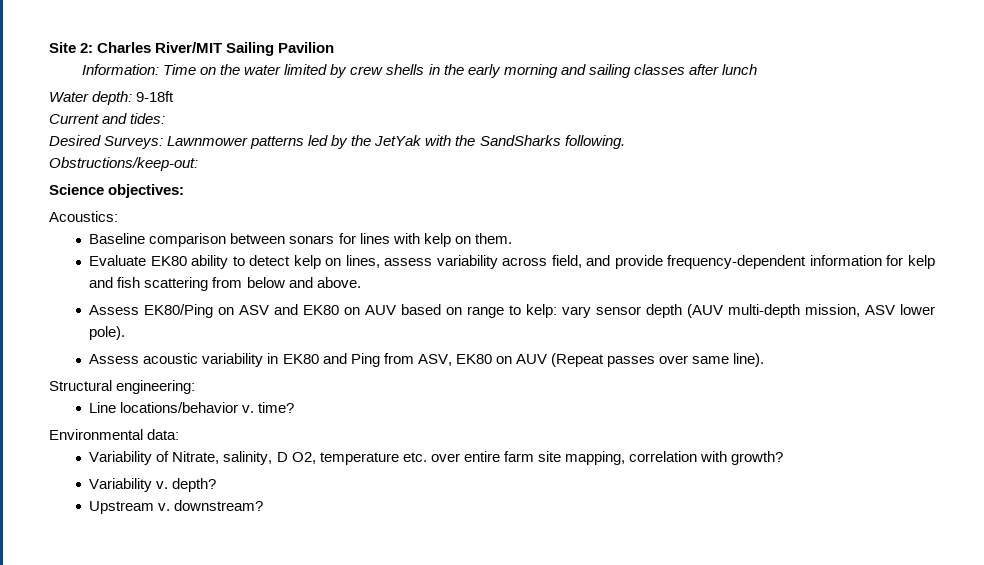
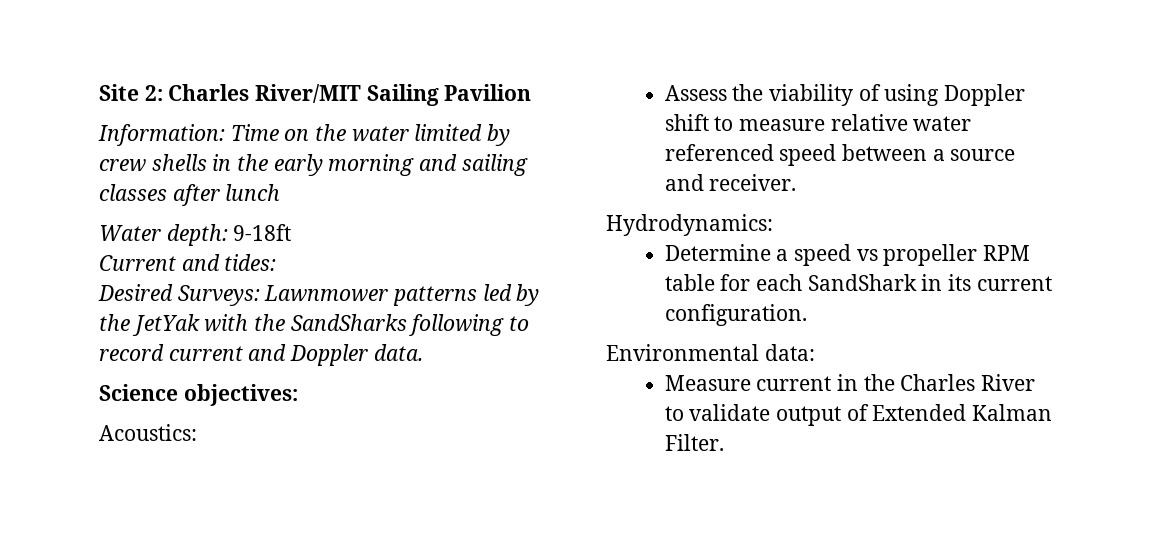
[564,135,625,149] [49,157,198,171] [49,184,185,198] [49,211,118,222] [89,233,512,247] [89,255,936,269] [89,277,361,291] [89,304,935,318] [89,326,126,340] [89,353,765,367] [49,380,196,394] [89,402,295,413] [49,429,180,440] [89,451,784,465] [89,478,217,492] [89,500,264,514] following. // Obstructions/keep-out: // Science objectives: // Acoustics: // Baseline comparison between sonars for lines with kelp on them. // Evaluate EK80 ability to detect kelp on lines, assess variability across field, and provide frequency-dependent information for kelp and fish scattering from below and above. // Assess EK80/Ping on ASV and EK80 on AUV based on range to kelp: vary sensor depth (AUV multi-depth mission, ASV lower pole). // Assess acoustic variability in EK80 and Ping from ASV, EK80 on AUV (Repeat passes over same line). // Structural engineering: // Line locations/behavior v. time? // Environmental data: // Variability of Nitrate, salinity, D O2, temperature etc. over entire farm site mapping, correlation with growth? // Variability v. depth? // Upstream v. downstream? -> [409,314,530,336] [99,344,423,366] [99,384,298,406] [99,424,197,441] [664,84,1026,106] [664,114,972,131] [664,144,1016,166] [664,174,797,191] [606,214,773,236] [664,244,1031,266] [664,274,1052,291] [664,304,807,326] [606,344,815,361] [664,374,1036,391] [664,404,1053,426] [664,434,724,451] following to record current and Doppler data. // Science objectives: // Acoustics: // Assess the viability of using Doppler shift to measure relative water referenced speed between a source and receiver. // Hydrodynamics: // Determine a speed vs propeller RPM table for each SandShark in its current configuration. // Environmental data: // Measure current in the Charles River to validate output of Extended Kalman Filter.

